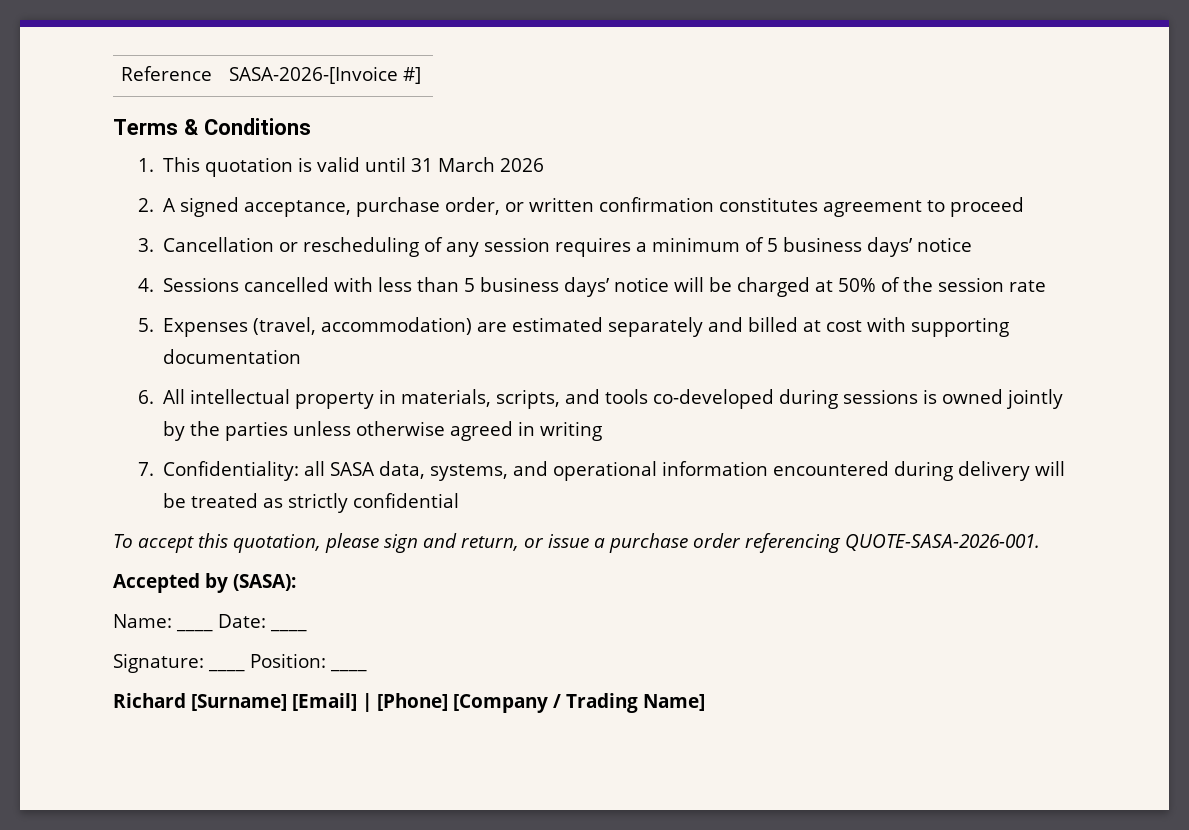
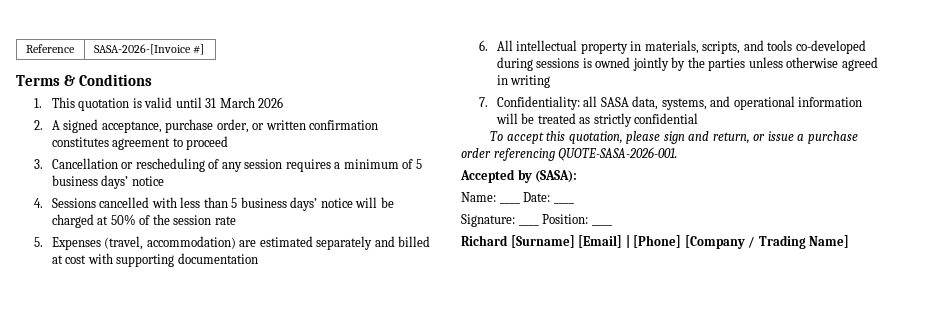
[772,461,1030,481] encountered during delivery -> (863, 102) none

